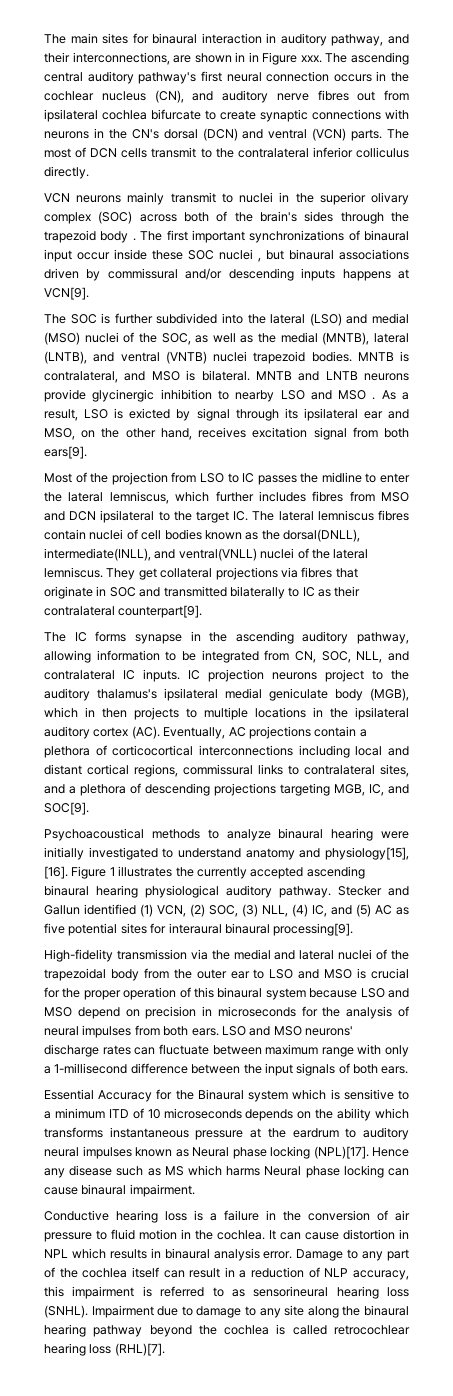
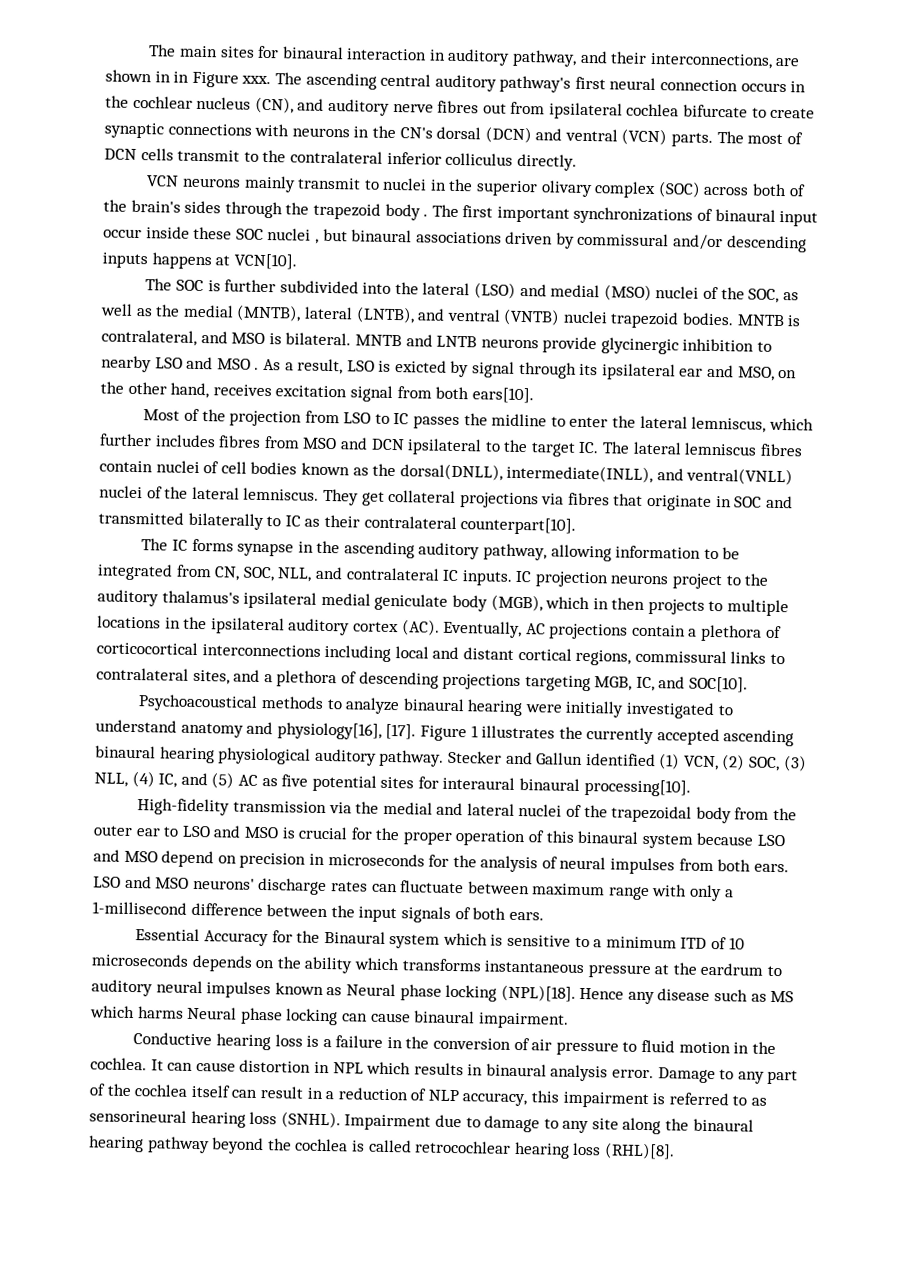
[44,287,89,300] VCN[9]. -> [233,253,297,270] VCN[10].
[44,446,87,459] ears[9]. -> [471,387,534,404] ears[10].
[118,605,203,618] counterpart[9]. -> [460,517,577,535] counterpart[10].
[44,802,89,815] SOC[9]. -> [689,676,749,693] SOC[10].
[324,847,409,860] [44,866,68,879] physiology[15], [16]. -> [276,722,417,740] physiology[16], [17].
[273,923,354,936] processing[9]. -> [583,779,691,797] processing[10].
[313,1146,369,1159] (NPL)[17]. -> [500,984,576,1002] (NPL)[18].
[114,1343,165,1356] (RHL)[7]. -> [603,1142,675,1160] (RHL)[8].

